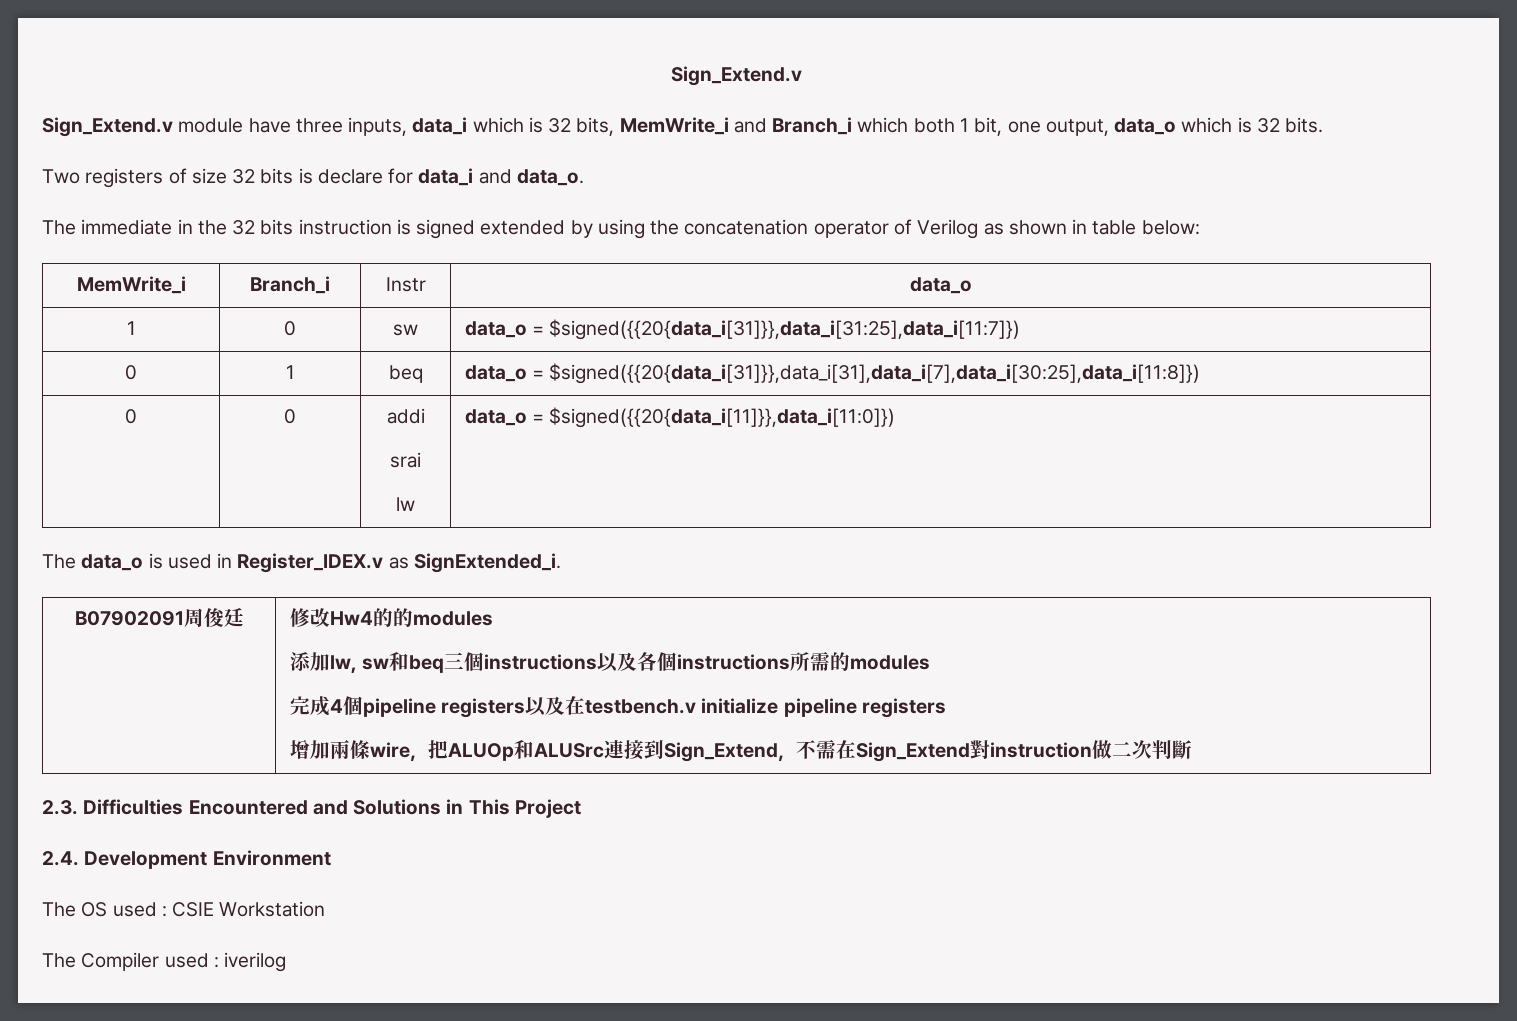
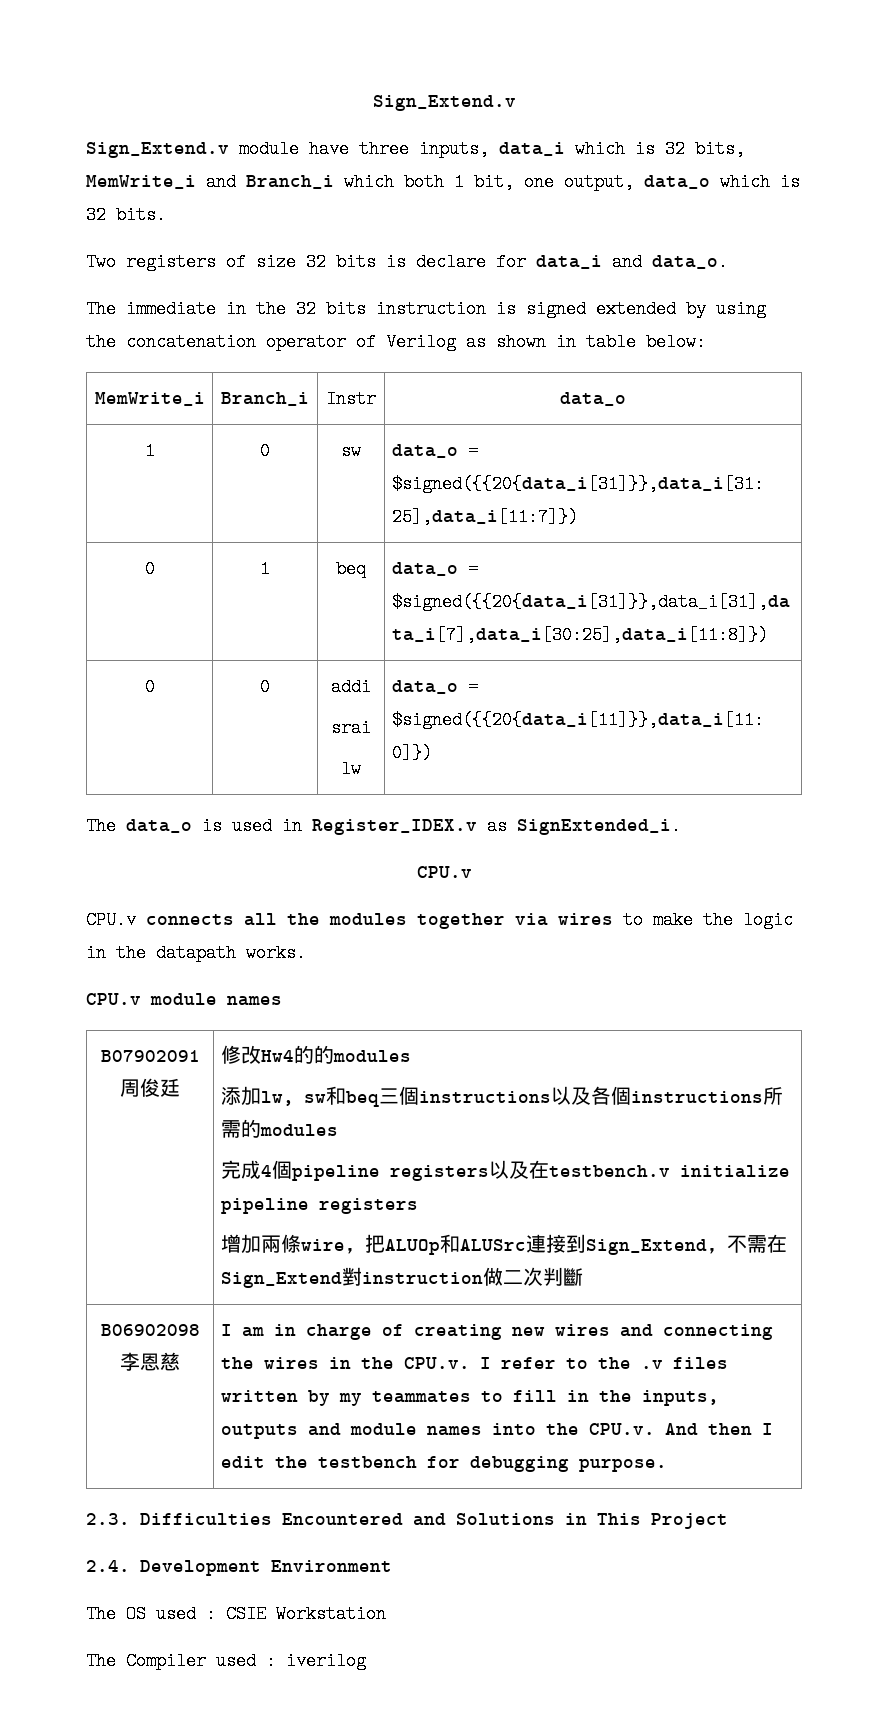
(561, 563) none -> [416,866,472,878] [86,911,793,929] [86,944,306,962] [86,993,282,1006] // CPU.v // CPU.v connects all the modules together via wires to make the logic in the datapath works. // CPU.v module names
(1192, 749) none -> [100,1324,200,1336] [120,1352,180,1371] [220,1324,773,1340] [220,1357,728,1369] [220,1390,719,1406] [220,1423,773,1439] [220,1456,667,1472] // B06902098李恩慈 | I am in charge of creating new wires and connecting the wires in the CPU.v. I refer to the .v files written by my teammates to fill in the inputs, outputs and module names into the CPU.v. And then I edit the testbench for debugging purpose.

